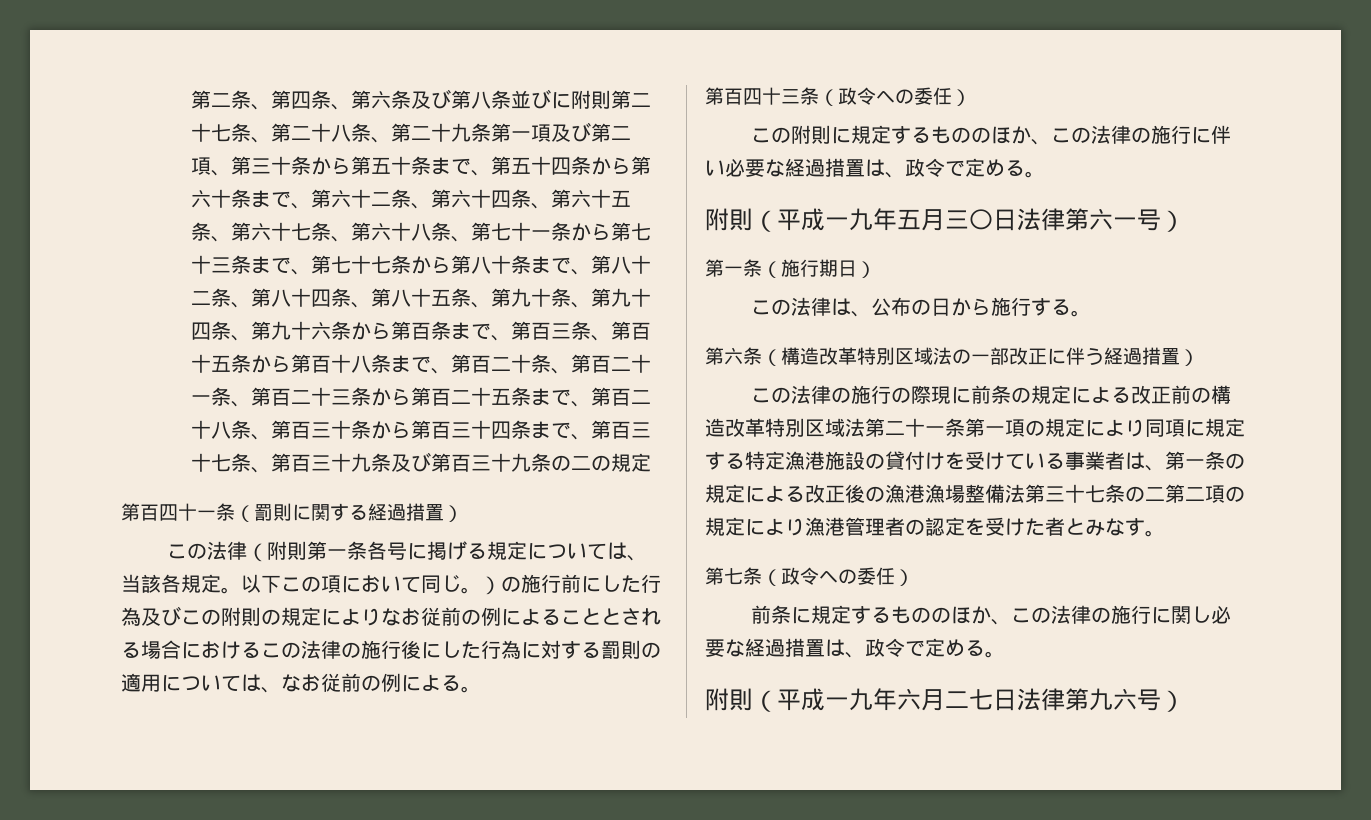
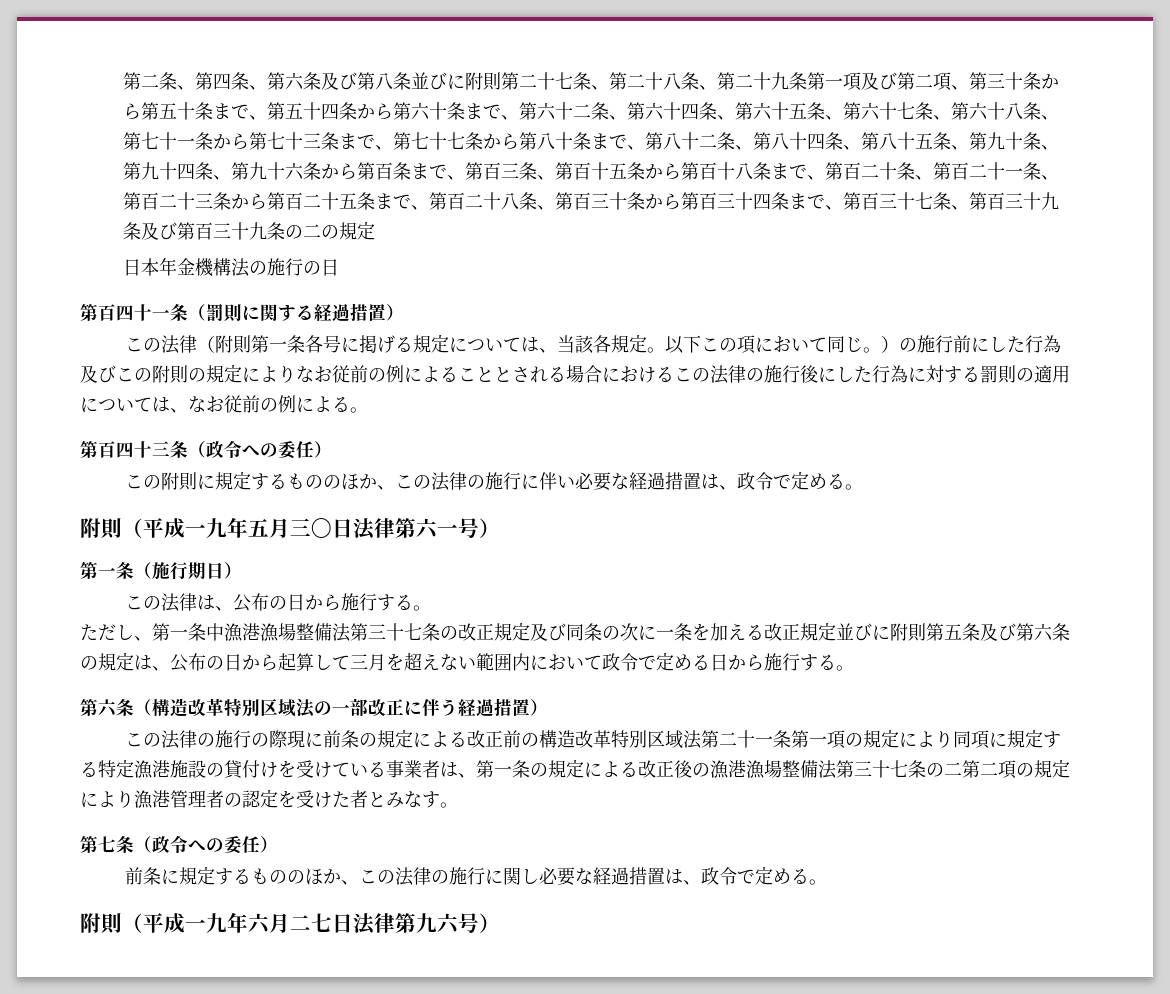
(652, 462) none -> [122,257,339,277] // 日本年金機構法の施行の日
(1091, 313) none -> [80,622,1070,642] [80,652,854,672] // ただし、第一条中漁港漁場整備法第三十七条の改正規定及び同条の次に一条を加える改正規定並びに附則第五条及び第六条の規定は、公布の日から起算して三月を超えない範囲内において政令で定める日から施行する。

